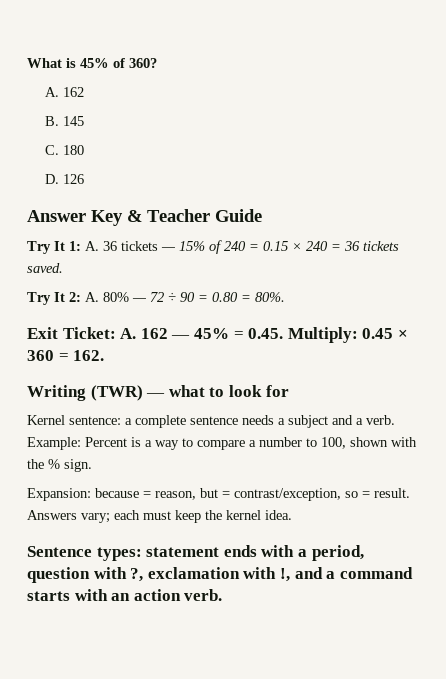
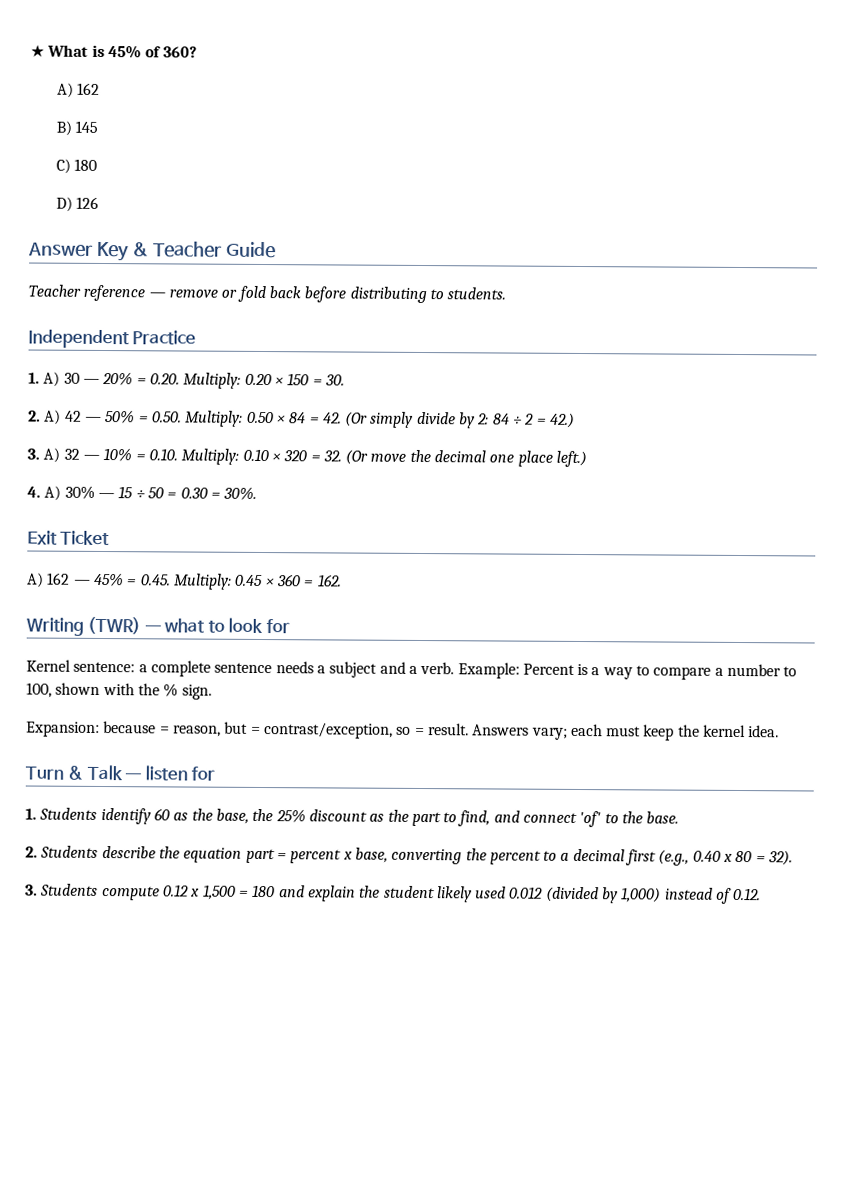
(27, 63) none -> [30,44,45,58] ★
[44,87,59,97] A. -> [57,82,75,98] A)
[44,116,59,126] B. -> [56,120,73,136] B)
[44,145,59,155] C. -> [56,158,72,174] C)
[44,174,59,184] D. -> [56,196,74,212] D)
[27,240,399,254] [27,263,63,273] [27,292,285,305] Try It 1: A. 36 tickets — 15% of 240 = 0.15 × 240 = 36 tickets saved. // Try It 2: A. 80% — 72 ÷ 90 = 0.80 = 80%. -> [28,284,507,304] [28,329,197,349] [28,371,345,389] [28,409,576,429] [27,447,588,468] [27,485,258,501] Teacher reference — remove or fold back before distributing to students. // Independent Practice // 1. A) 30 — 20% = 0.20. Multiply: 0.20 × 150 = 30. // 2. A) 42 — 50% = 0.50. Multiply: 0.50 × 84 = 42. (Or simply divide by 2: 84 ÷ 2 = 42.) // 3. A) 32 — 10% = 0.10. Multiply: 0.10 × 320 = 32. (Or move the decimal one place left.) // 4. A) 30% — 15 ÷ 50 = 0.30 = 30%.
[62,327,137,339] Ticket: A. -> [60,530,111,546] [27,572,44,588] Ticket // A)
[27,545,364,561] [27,567,413,583] [27,589,223,601] Sentence types: statement ends with a period, question with ?, exclamation with !, and a command starts with an action verb. -> [25,764,216,781] [25,807,680,828] [25,845,794,866] [25,883,762,904] Turn & Talk — listen for // 1. Students identify 60 as the base, the 25% discount as the part to find, and connect 'of' to the base. // 2. Students describe the equation part = percent x base, converting the percent to a decimal first (e.g., 0.40 x 80 = 32). // 3. Students compute 0.12 x 1,500 = 180 and explain the student likely used 0.012 (divided by 1,000) instead of 0.12.

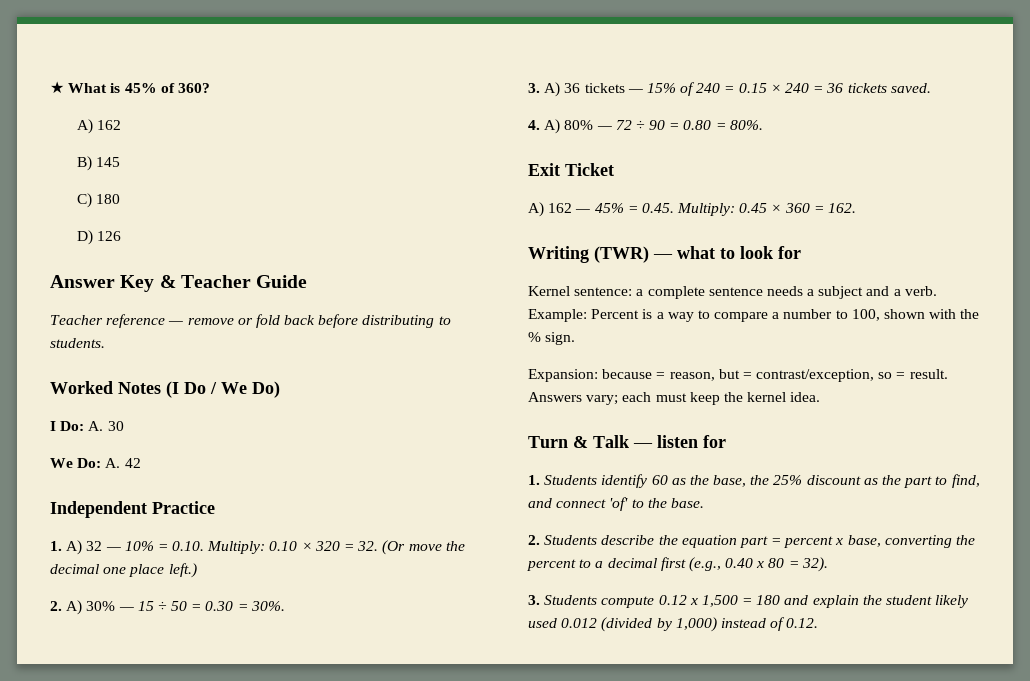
[28,329,197,349] [28,371,345,389] [28,409,576,429] [27,448,40,460] Independent Practice // 1. A) 30 — 20% = 0.20. Multiply: 0.20 × 150 = 30. // 2. A) 42 — 50% = 0.50. Multiply: 0.50 × 84 = 42. (Or simply divide by 2: 84 ÷ 2 = 42.) // 3. -> [50,381,280,398] [50,421,124,431] [50,458,141,468] [50,501,215,518] [50,541,62,551] Worked Notes (I Do / We Do) // I Do: A. 30 // We Do: A. 42 // Independent Practice // 1.
[27,486,41,498] 4. -> [50,601,62,611] 2.
(258, 493) none -> [528,82,931,97] [528,119,763,134] // 3. A) 36 tickets — 15% of 240 = 0.15 × 240 = 36 tickets saved. // 4. A) 80% — 72 ÷ 90 = 0.80 = 80%.

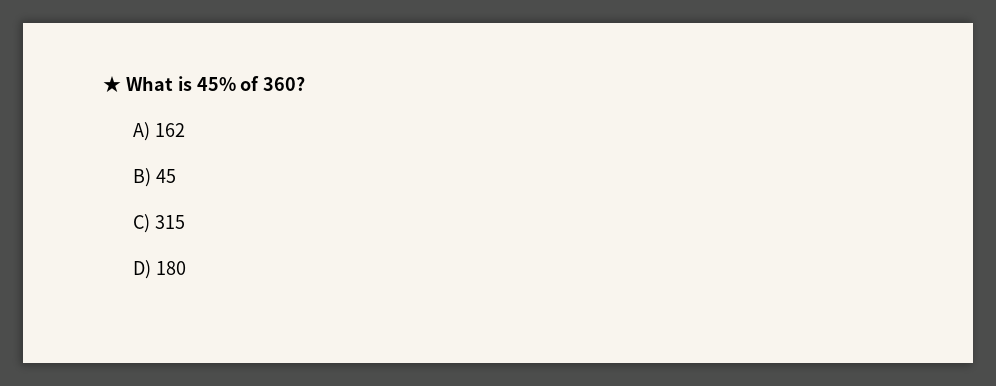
[96,157,121,167] 145 -> [155,169,176,183] 45
[96,194,121,204] 180 -> [154,215,185,229] 315
[97,231,122,241] [50,275,308,292] [50,314,451,328] [50,338,105,348] [50,381,280,398] [50,421,124,431] [50,458,141,468] [50,501,215,518] [50,540,465,555] [50,563,197,578] [50,600,285,615] [528,82,931,97] [528,119,763,134] [528,163,614,176] [528,202,857,217] [528,246,801,263] [528,286,937,299] [528,309,980,322] [528,332,576,345] [528,369,948,382] [528,392,821,405] [528,435,726,448] [528,474,980,488] [528,497,704,511] [528,535,976,548] [527,557,828,572] [528,595,969,608] [528,617,819,632] 126 // Answer Key & Teacher Guide // Teacher reference — remove or fold back before distributing to students. // Worked Notes (I Do / We Do) // I Do: A. 30 // We Do: A. 42 // Independent Practice // 1. A) 32 — 10% = 0.10. Multiply: 0.10 × 320 = 32. (Or move the decimal one place left.) // 2. A) 30% — 15 ÷ 50 = 0.30 = 30%. // 3. A) 36 tickets — 15% of 240 = 0.15 × 240 = 36 tickets saved. // 4. A) 80% — 72 ÷ 90 = 0.80 = 80%. // Exit Ticket // A) 162 — 45% = 0.45. Multiply: 0.45 × 360 = 162. // Writing (TWR) — what to look for // Kernel sentence: a complete sentence needs a subject and a verb. Example: Percent is a way to compare a number to 100, shown with the % sign. // Expansion: because = reason, but = contrast/exception, so = result. Answers vary; each must keep the kernel idea. // Turn & Talk — listen for // 1. Students identify 60 as the base, the 25% discount as the part to find, and connect 'of' to the base. // 2. Students describe the equation part = percent x base, converting the percent to a decimal first (e.g., 0.40 x 80 = 32). // 3. Students compute 0.12 x 1,500 = 180 and explain the student likely used 0.012 (divided by 1,000) instead of 0.12. -> [155,261,186,275] 180

